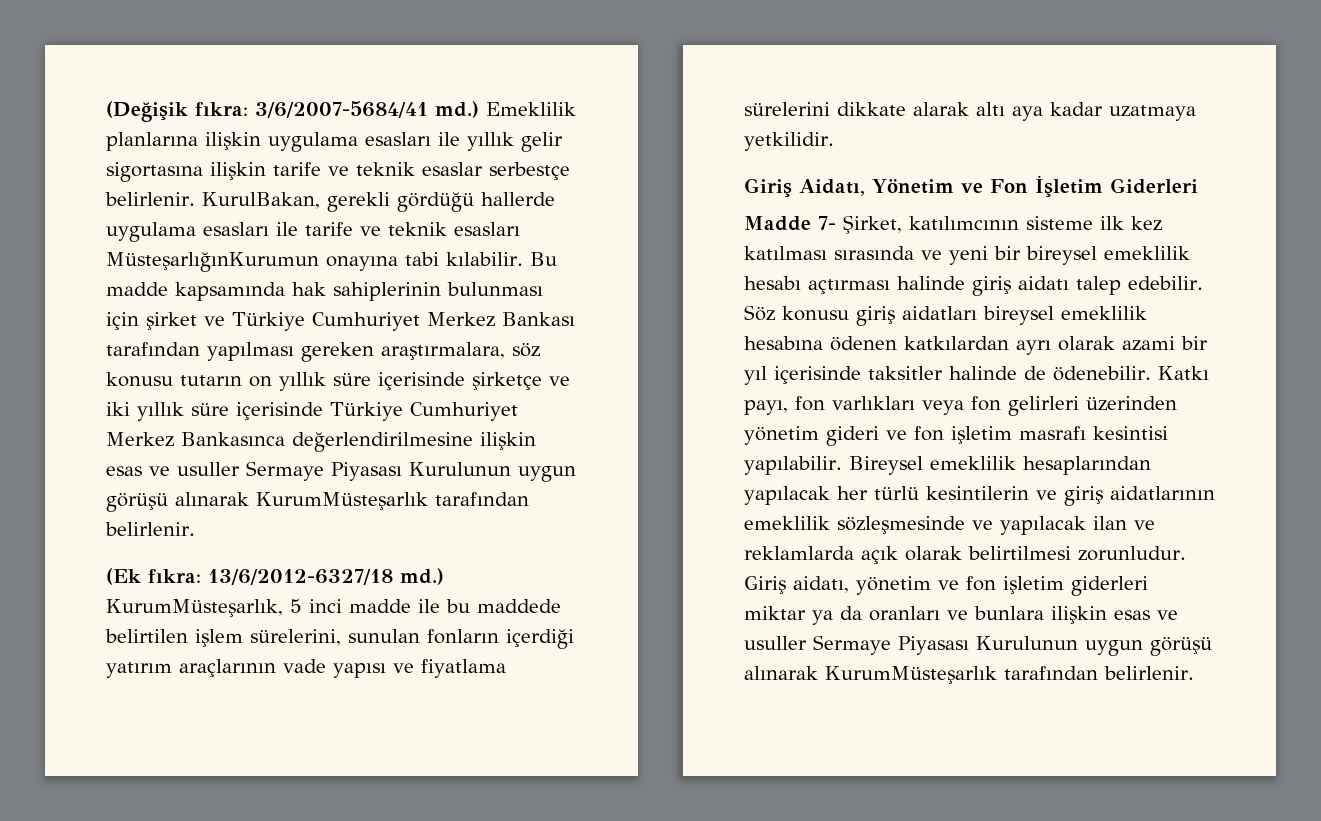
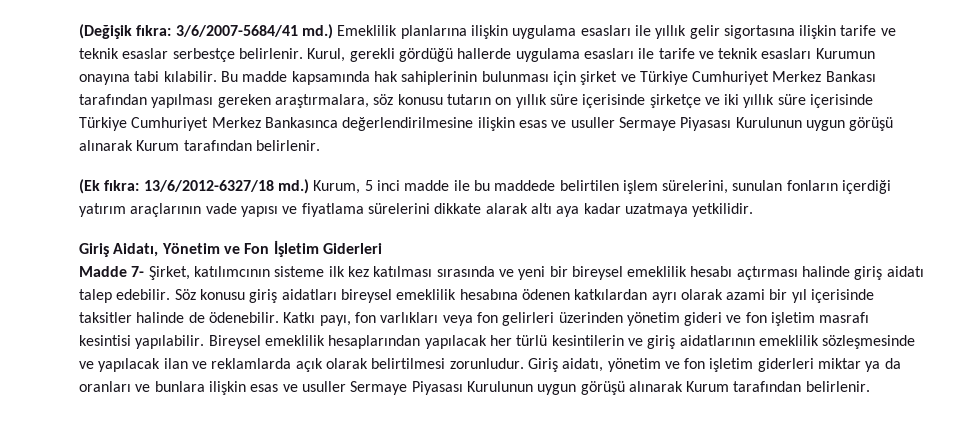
[201,192,320,209] KurulBakan, -> [307,48,346,62] Kurul,
[106,252,319,272] MüsteşarlığınKurumun -> [815,48,875,59] Kurumun
[256,492,428,510] KurumMüsteşarlık -> [136,140,180,151] Kurum
[106,599,283,617] KurumMüsteşarlık, -> [313,180,361,194] Kurum,
[825,666,997,684] KurumMüsteşarlık -> [686,381,730,392] Kurum

